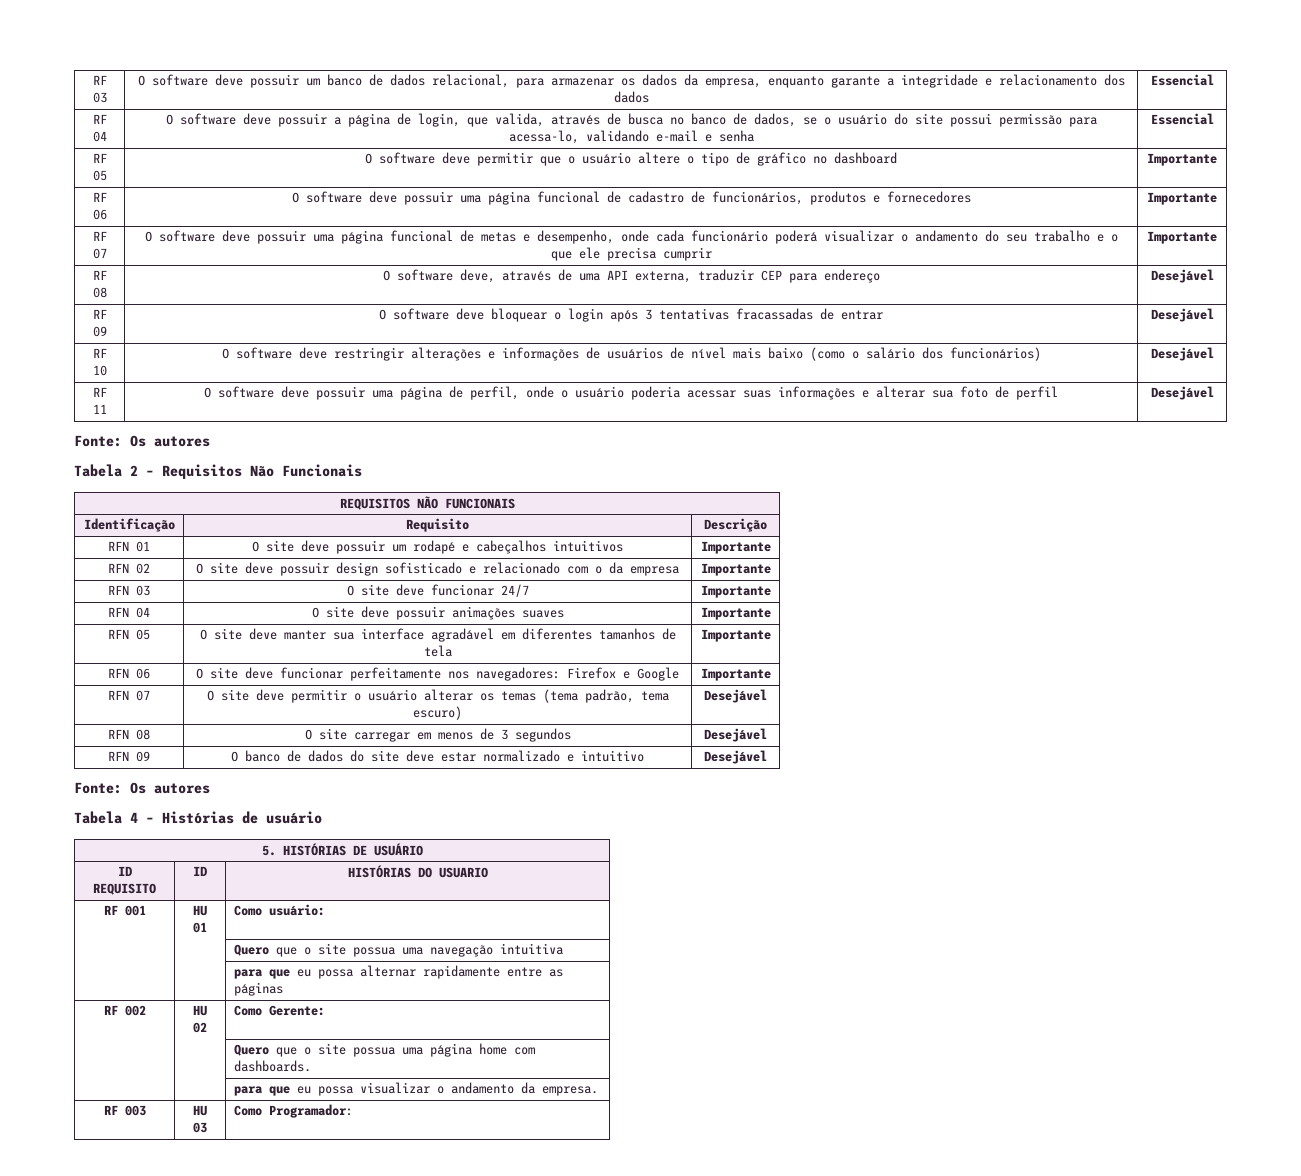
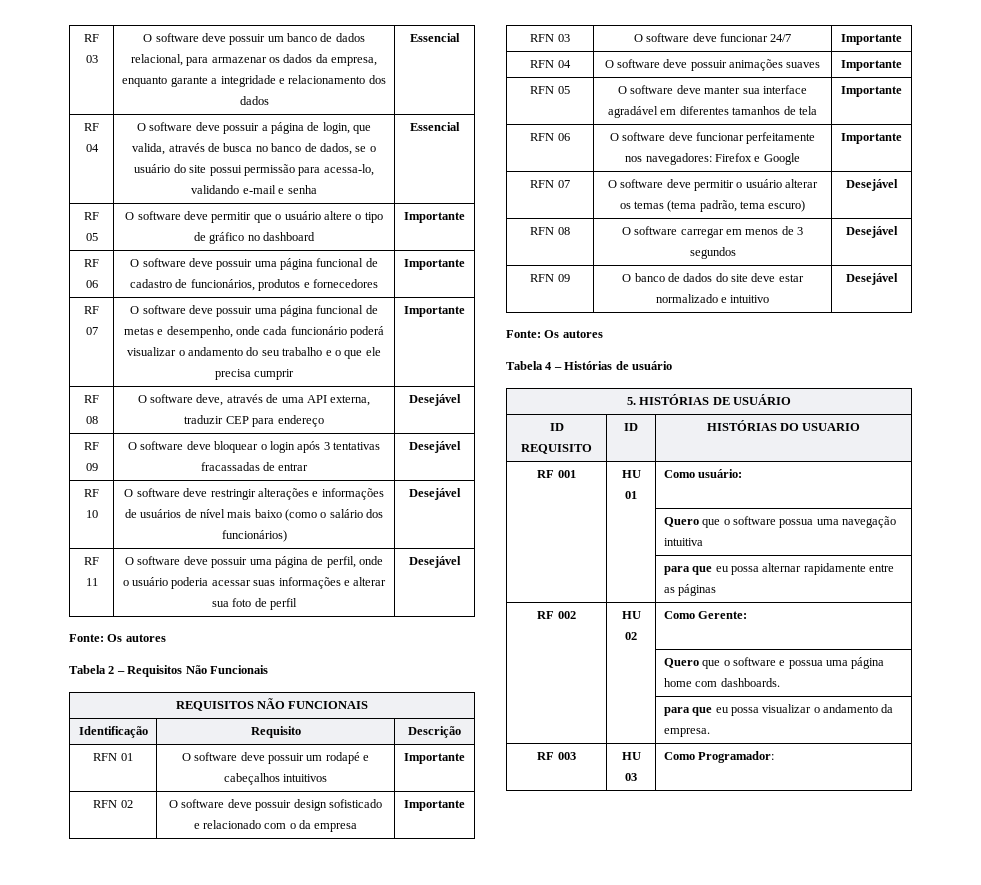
[266,540,294,552] site -> [194,752,238,761] software
[210,562,238,574] site -> [181,799,225,808] software
[360,584,389,596] site -> [646,33,690,42] software
[325,606,354,618] site -> [616,59,660,68] software
[213,628,242,640] site -> [630,85,674,94] software
[210,667,238,679] site -> [622,132,666,141] software
[220,689,249,701] site -> [620,179,664,188] software
[318,728,347,740] site -> [634,226,678,235] software
[317,943,346,955] site -> [732,516,776,525] software
[317,1043,346,1055] site -> [732,657,786,666] software e

